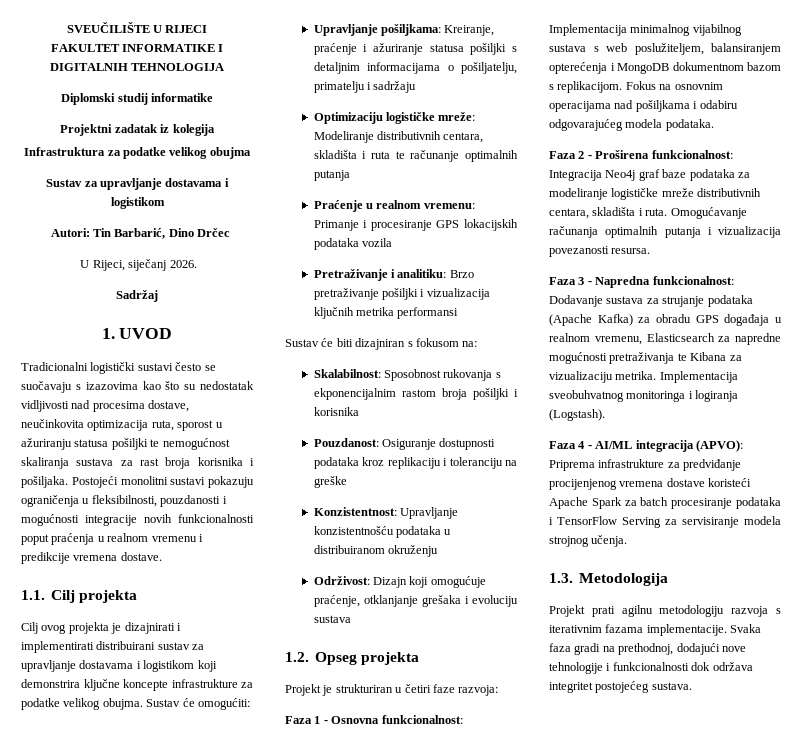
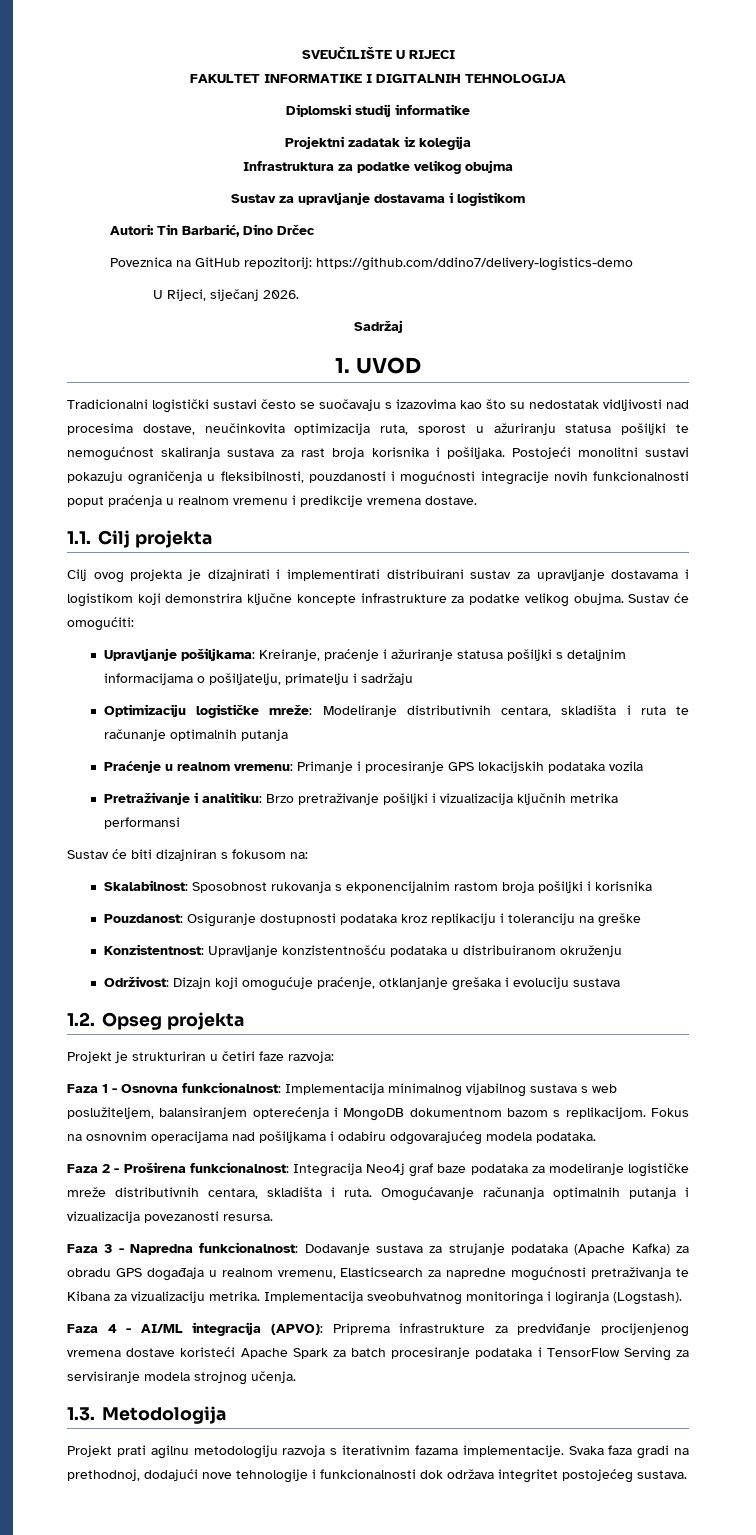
(231, 232) none -> [109,257,633,271] // Poveznica na GitHub repozitorij: https://github.com/ddino7/delivery-logistics-demo

